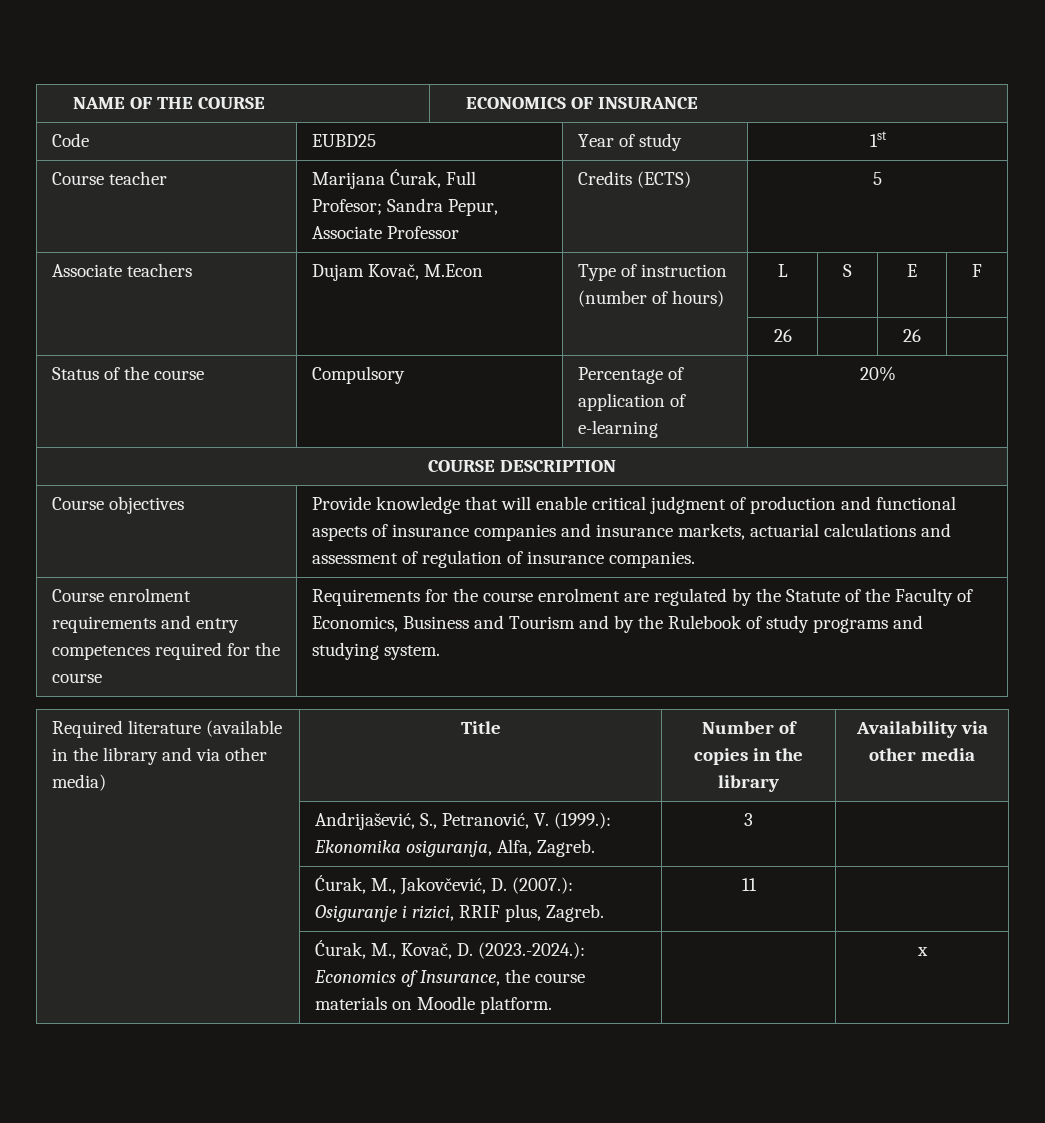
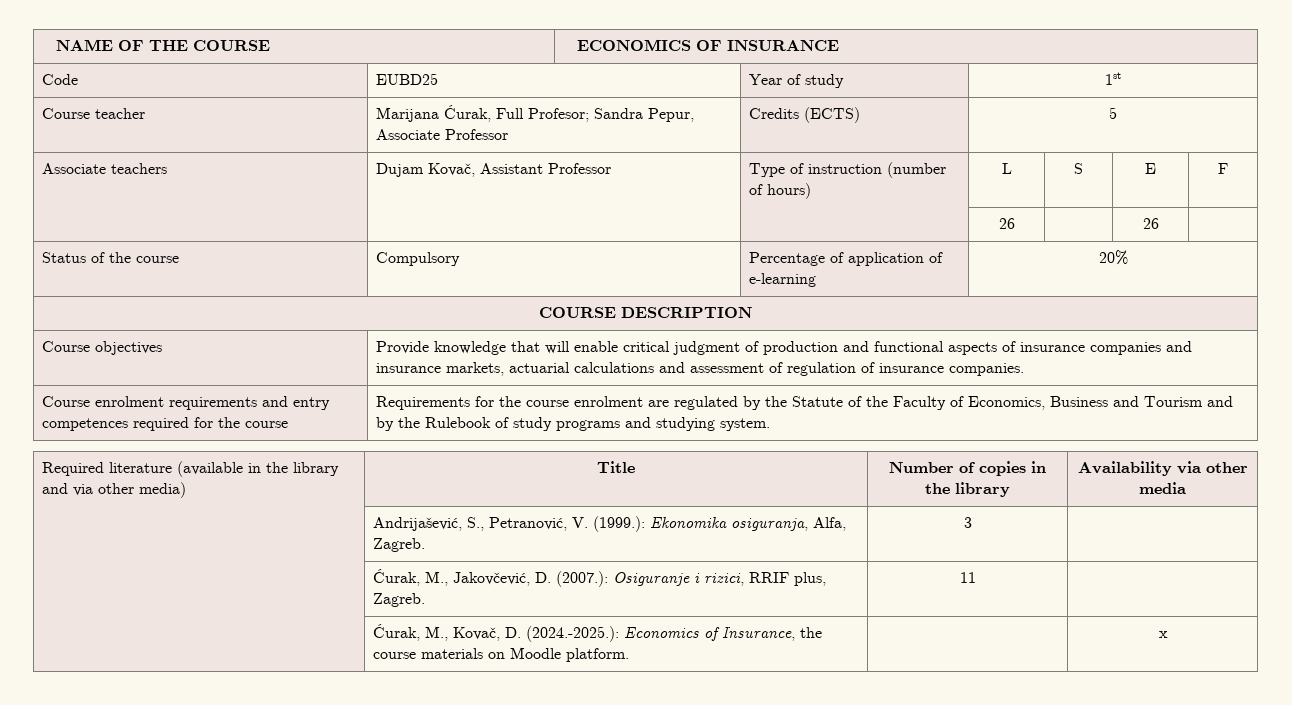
[423,264,483,277] M.Econ -> [479,163,611,174] Assistant Professor
[477,942,585,959] (2023.-2024.): -> [525,626,619,642] (2024.-2025.):

